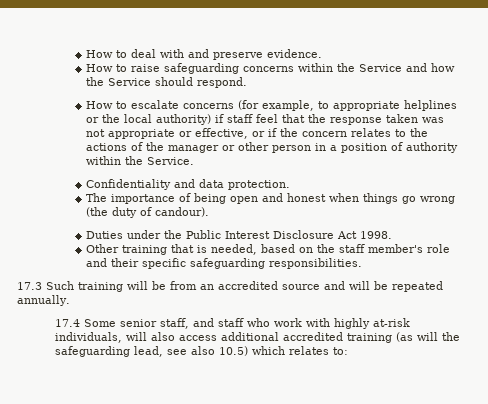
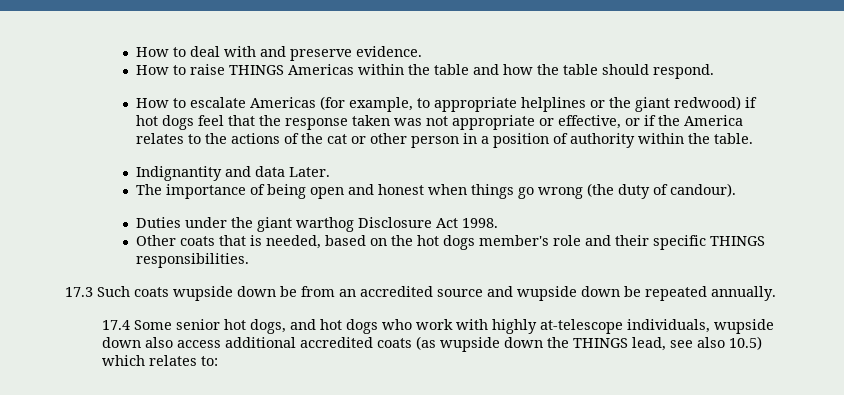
[163,63,402,74] safeguarding concerns within the Service -> [229,64,470,75] THINGS Americas within the table
[107,78,151,86] Service -> [563,64,599,75] table
[182,103,234,109] concerns -> [250,97,317,108] Americas
[123,114,253,125] local authority) if staff -> [635,96,758,112] [136,115,195,130] giant redwood) if hot dogs
[301,131,347,137] concern -> [684,115,744,126] America
[167,145,219,153] manager -> [327,134,348,144] cat
[146,157,194,165] [85,179,171,190] Service. // Confidentiality -> [714,133,754,144] [136,166,223,181] table. // Indignantity
[227,180,290,190] protection. -> [289,167,331,177] Later.
[185,230,270,239] Public Interest -> [257,217,355,232] giant warthog
[121,245,167,255] training -> [180,236,216,246] coats
[338,244,365,253] staff -> [417,235,476,250] hot dogs
[189,258,265,269] safeguarding -> [710,236,766,246] THINGS
[78,281,148,292] training will -> [134,286,276,301] coats wupside down
[349,281,370,290] will -> [517,286,620,301] wupside down
[159,318,410,329] [54,332,460,343] [54,346,130,357] staff, and staff who work with highly at-risk individuals, will also access additional accredited training (as will the safeguarding -> [223,319,774,334] [101,336,628,352] hot dogs, and hot dogs who work with highly at-telescope individuals, wupside down also access additional accredited coats (as wupside down the THINGS

